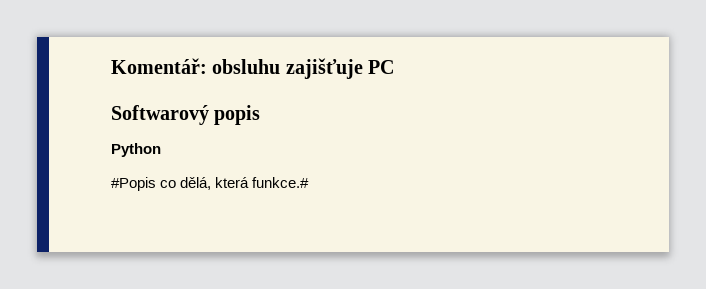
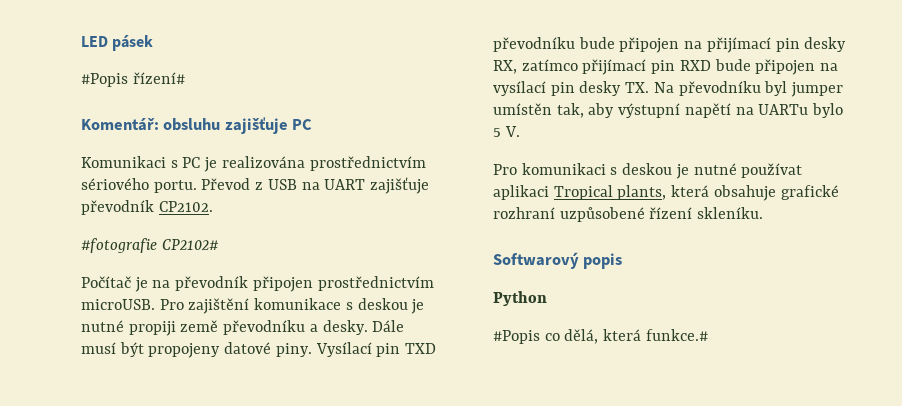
(111, 66) none -> [81,35,154,51] [81,72,185,87] LED pásek // #Popis řízení# //
(395, 67) none -> [81,156,426,172] [81,177,430,194] [81,200,213,215] [81,238,219,253] [81,276,434,292] [81,298,425,314] [81,320,405,336] [81,342,437,358] [493,37,847,53] [493,59,839,75] [493,81,844,97] [493,103,844,118] [493,126,520,137] [493,163,803,179] [493,185,839,201] [493,207,764,222] // Komunikaci s PC je realizována prostřednictvím sériového portu. Převod z USB na UART zajišťuje převodník CP2102. // #fotografie CP2102# // Počítač je na převodník připojen prostřednictvím microUSB. Pro zajištění komunikace s deskou je nutné propiji země převodníku a desky. Dále musí být propojeny datové piny. Vysílací pin TXD převodníku bude připojen na přijímací pin desky RX, zatímco přijímací pin RXD bude připojen na vysílací pin desky TX. Na převodníku byl jumper umístěn tak, aby výstupní napětí na UARTu bylo 5 V. // Pro komunikaci s deskou je nutné používat aplikaci Tropical plants, která obsahuje grafické rozhraní uzpůsobené řízení skleníku.

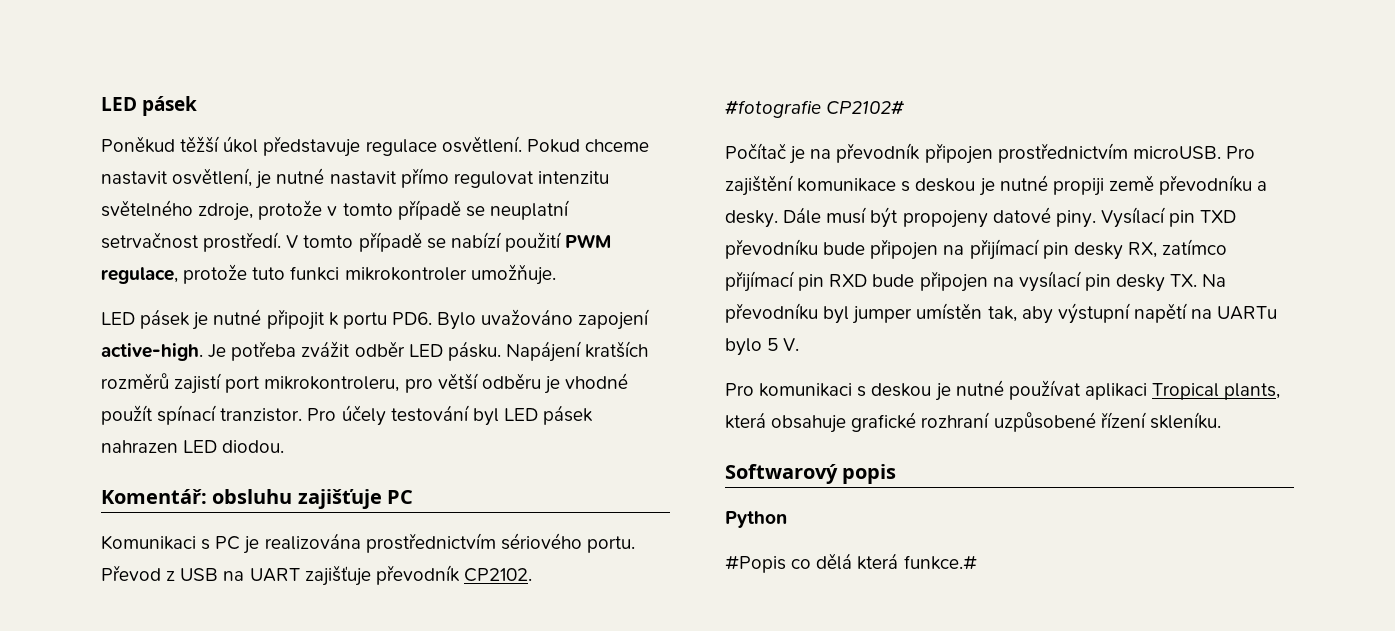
[81,72,185,87] #Popis řízení# -> [101,136,649,157] [101,168,609,189] [101,200,570,221] [101,232,612,252] [101,264,556,285] [101,309,651,330] [101,341,649,362] [101,373,629,394] [101,405,594,426] [101,440,285,453] Poněkud těžší úkol představuje regulace osvětlení. Pokud chceme nastavit osvětlení, je nutné nastavit přímo regulovat intenzitu světelného zdroje, protože v tomto případě se neuplatní setrvačnost prostředí. V tomto případě se nabízí použití PWM regulace, protože tuto funkci mikrokontroler umožňuje. // LED pásek je nutné připojit k portu PD6. Bylo uvažováno zapojení active-high. Je potřeba zvážit odběr LED pásku. Napájení kratších rozměrů zajistí port mikrokontroleru, pro větší odběru je vhodné použít spínací tranzistor. Pro účely testování byl LED pásek nahrazen LED diodou.
[564,329,599,344] dělá, -> [816,553,853,570] dělá

